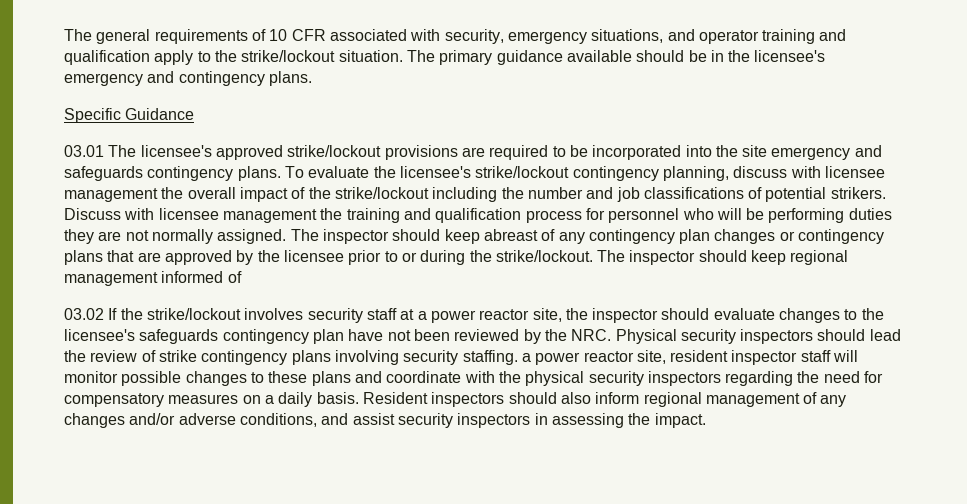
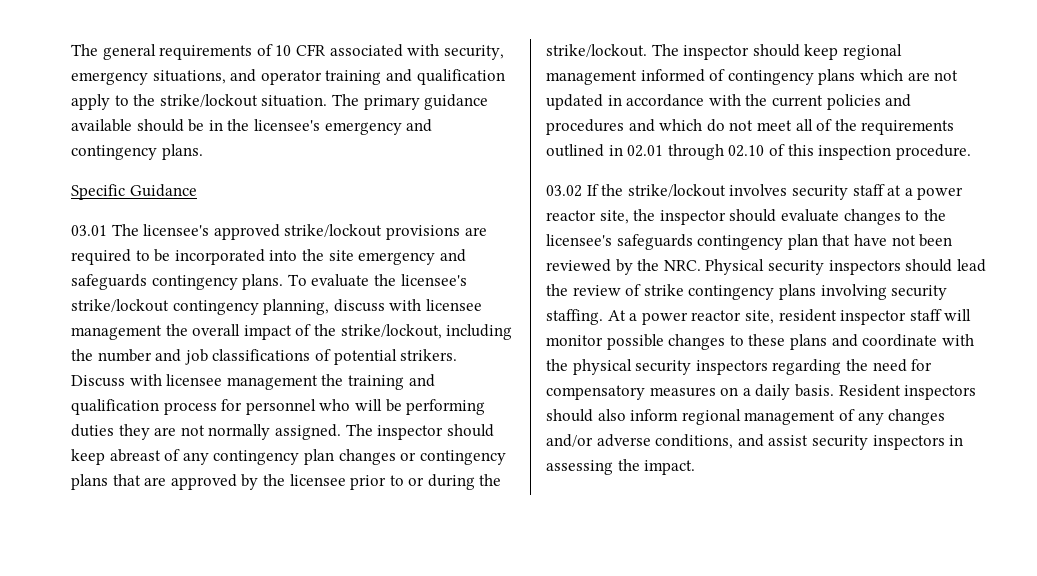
[334,187,429,199] strike/lockout -> [340,324,442,339] strike/lockout,
(242, 277) none -> [727,69,959,85] [546,94,912,110] [546,119,955,135] [546,144,971,160] contingency plans which are not updated in accordance with the current policies and procedures and which do not meet all of the requirements outlined in 02.01 through 02.10 of this inspection procedure.
(344, 336) none -> [822,234,851,246] that
(518, 357) none -> [607,310,626,321] At

